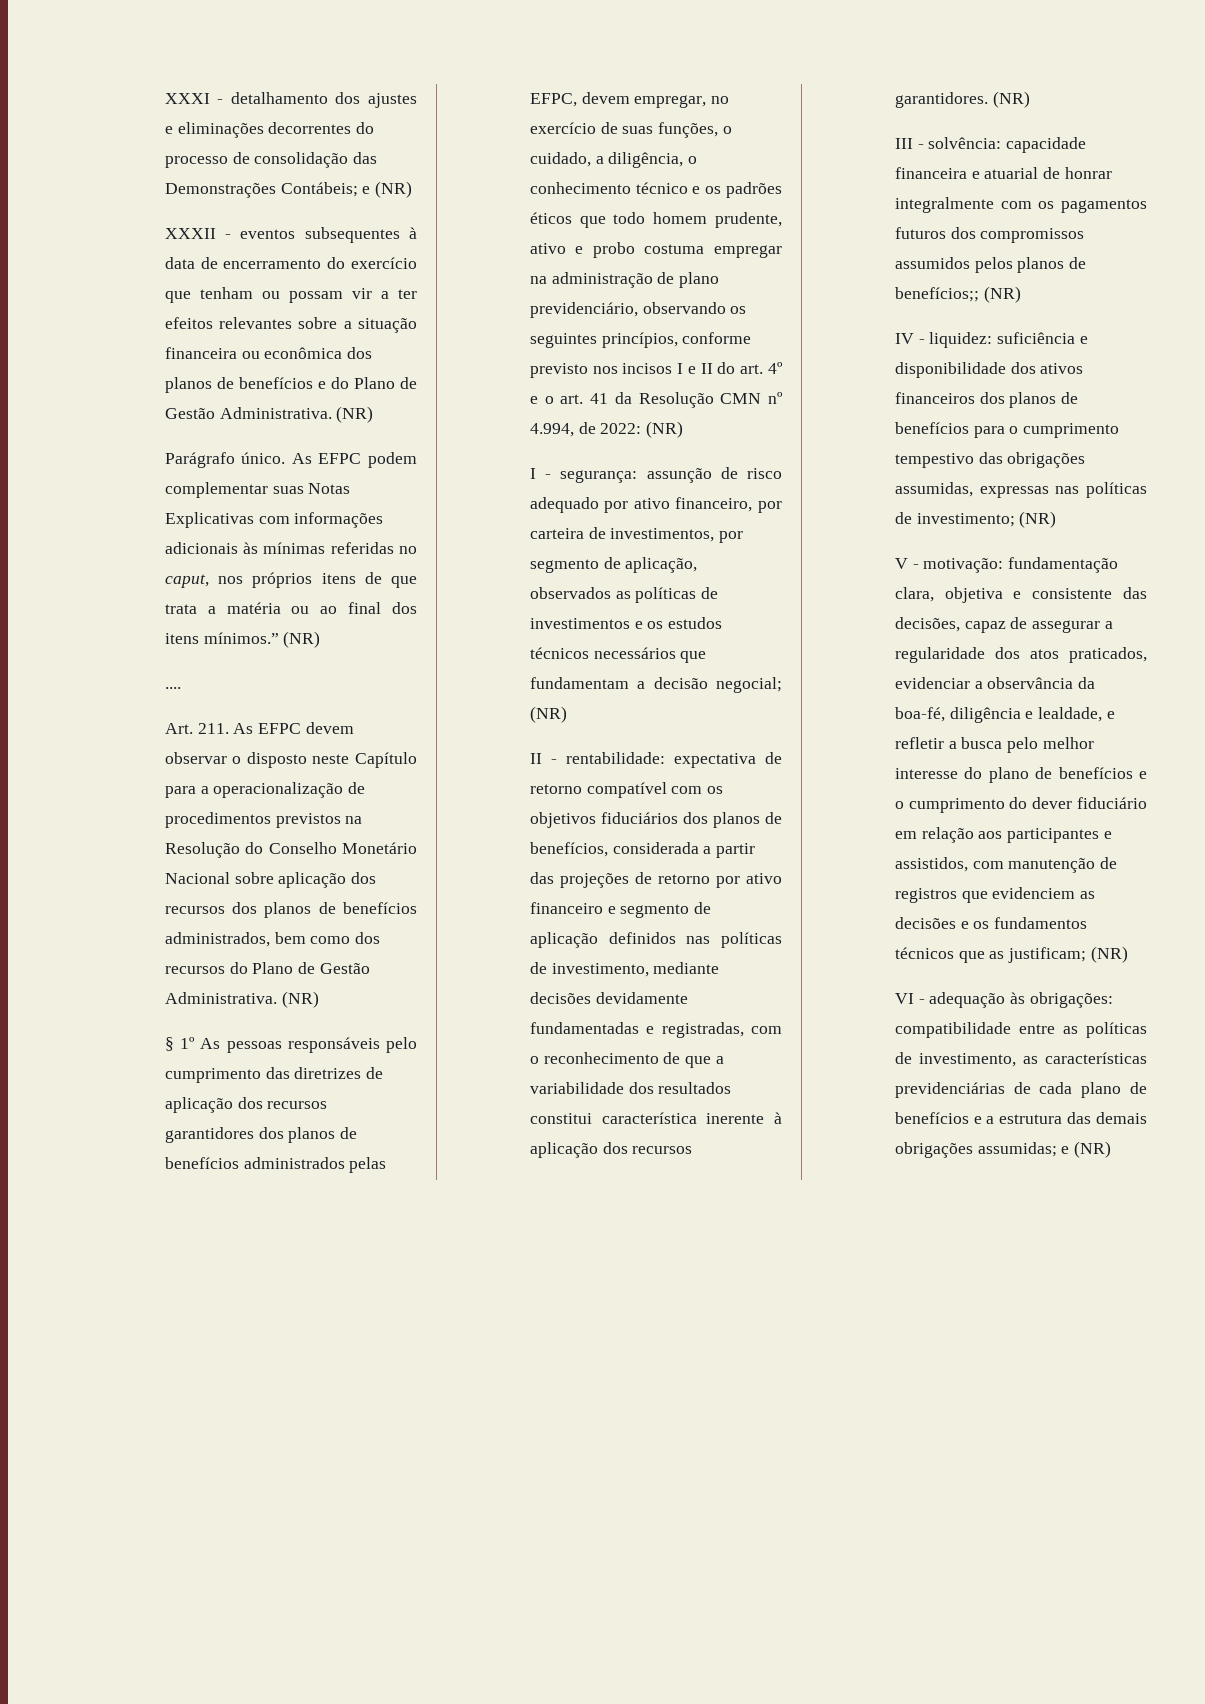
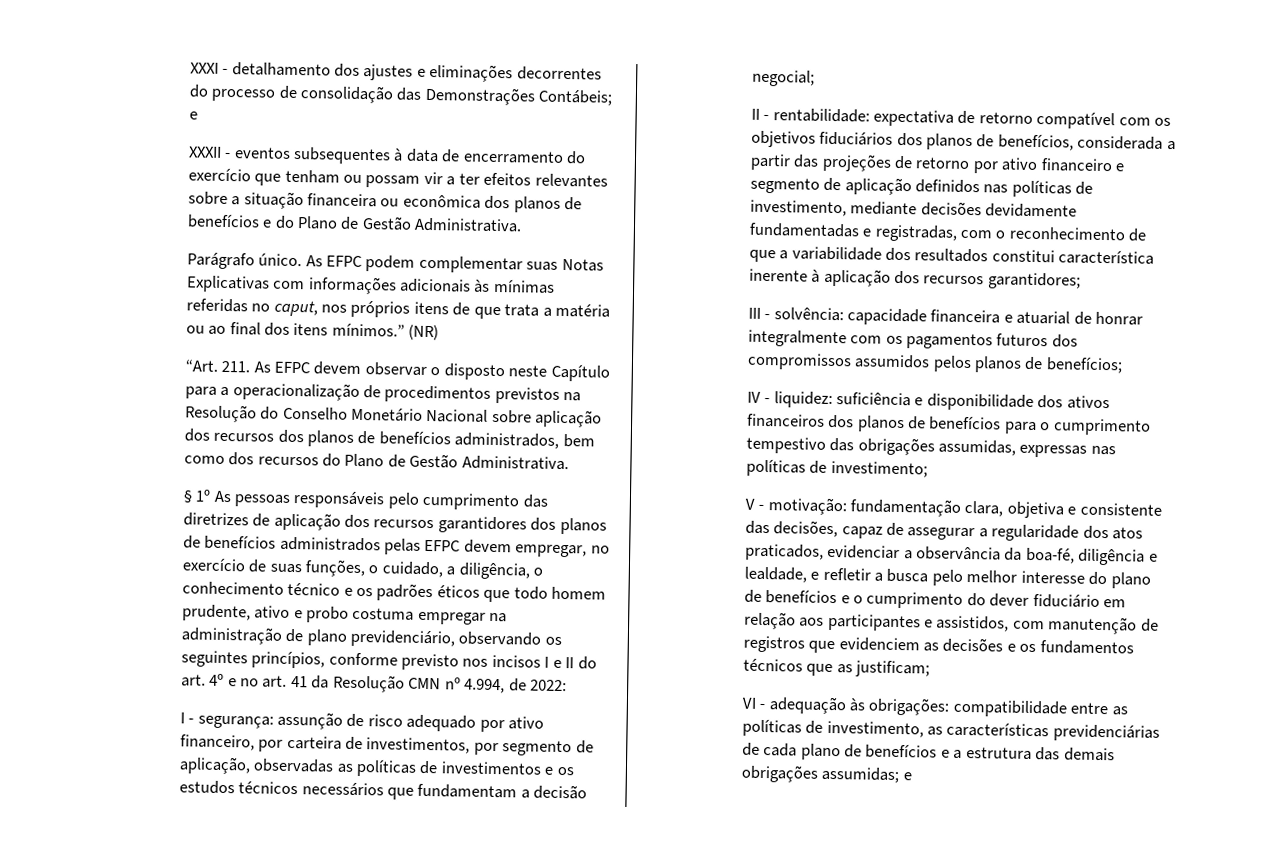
[374,181,412,198] (NR) -> (198, 115) none
[336,406,374,423] (NR) -> (523, 225) none
[164,687,181,689] [164,723,193,734] .... // Art. -> [184,359,218,372] “Art.
[281,991,319,1008] (NR) -> (569, 463) none
[529,93,577,107] EFPC, -> [424,539,461,552] EFPC
[544,396,554,404] o -> [240,678,260,687] no
[645,421,683,438] (NR) -> (568, 685) none
[529,587,611,599] observados -> [253,758,335,773] observadas
[529,706,567,723] (NR) -> (815, 78) none
[894,91,1030,108] garantidores. (NR) -> [987,272,1081,290] garantidores;
[894,286,1021,303] benefícios;; (NR) -> [1045,356,1123,374] benefícios;
[1019,511,1057,528] (NR) -> (928, 469) none
[1090,946,1128,963] (NR) -> (931, 669) none
[1073,1141,1111,1158] (NR) -> (912, 776) none

